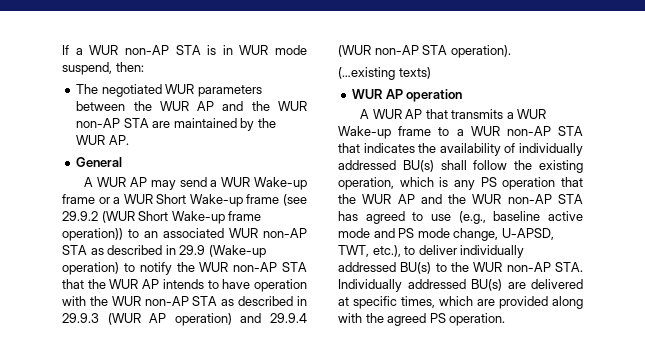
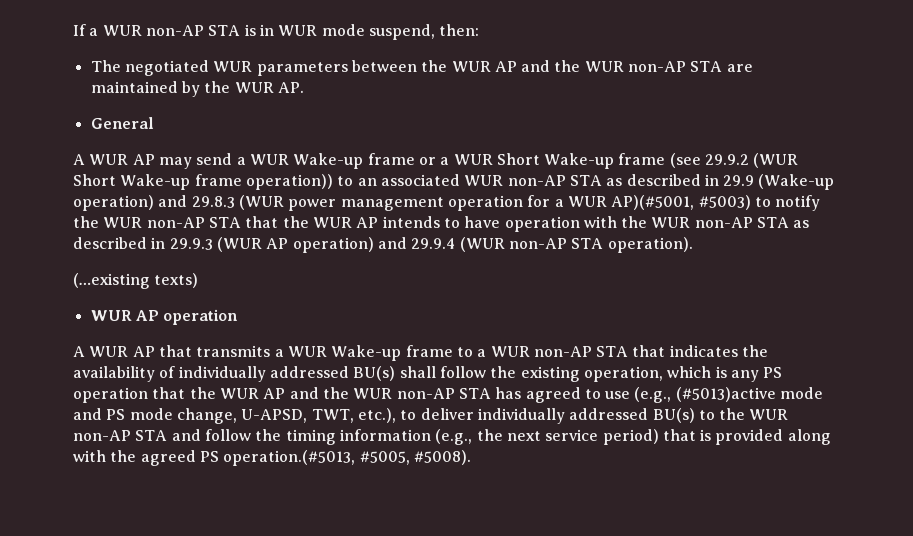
(119, 268) none -> [158,195,751,211] and 29.8.3 (WUR power management operation for a WUR AP)(#5001, #5003)
[493,211,583,221] baseline active -> [675,387,776,402] (#5013)active
[555,262,583,272] [338,279,583,292] [338,296,495,309] STA. Individually addressed BU(s) are delivered at specific times, which are -> [135,429,712,445] STA and follow the timing information (e.g., the next service period) that is
[449,313,506,326] operation. -> [223,450,471,466] operation.(#5013, #5005, #5008).

